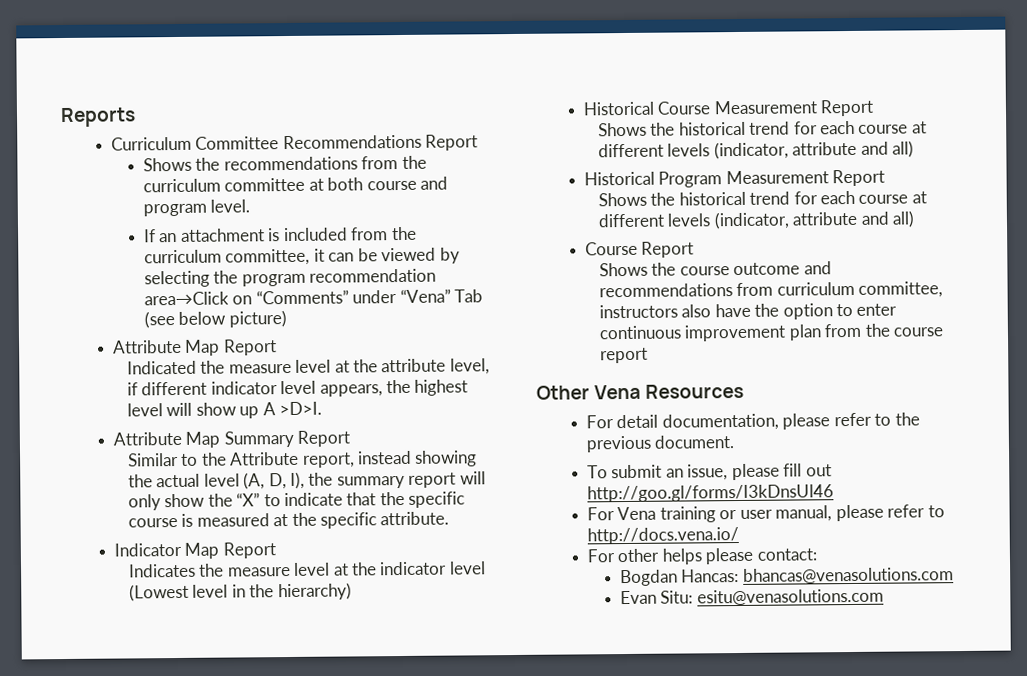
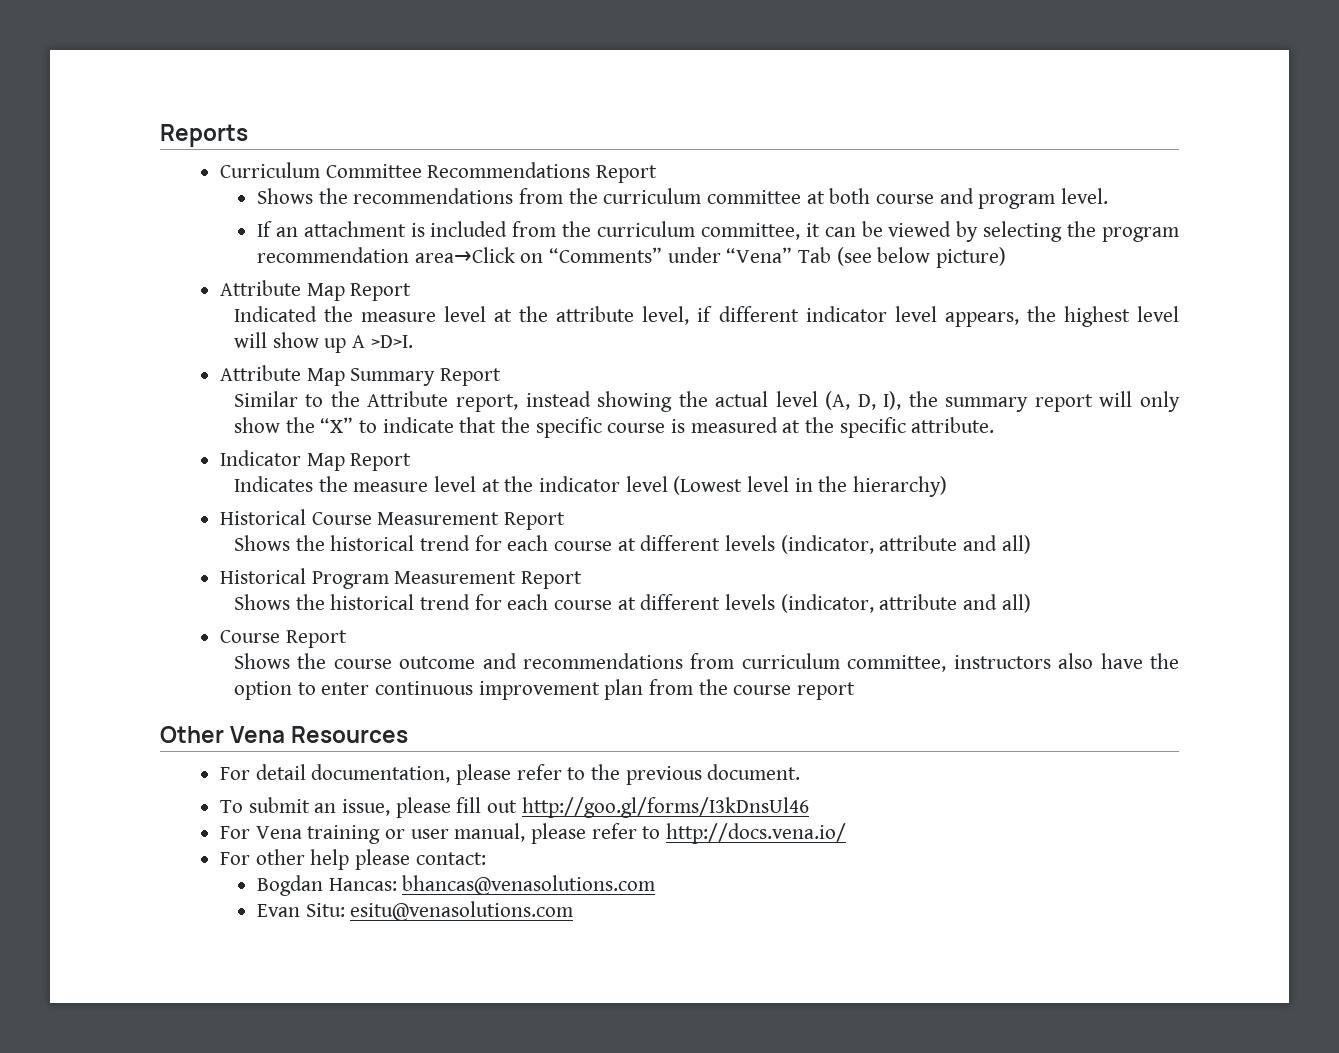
[661,548,703,565] helps -> [310,849,350,870] help

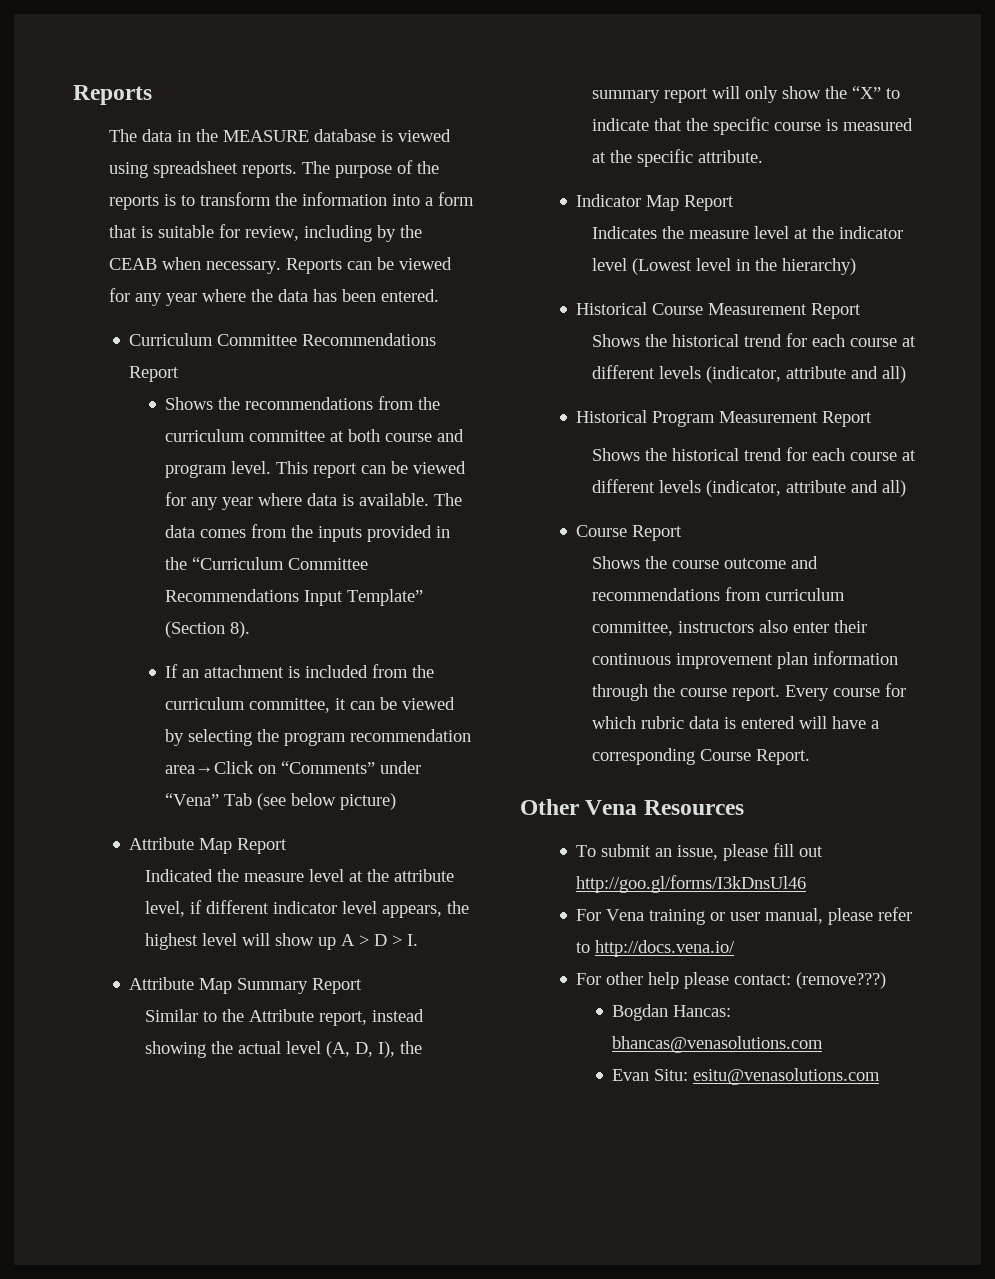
[160,124,248,147] Reports -> [73,85,152,105] [109,129,452,142] [109,160,440,178] [109,192,475,210] [109,224,423,242] [109,257,453,274] [109,288,440,306] Reports // The data in the MEASURE database is viewed using spreadsheet reports. The purpose of the reports is to transform the information into a form that is suitable for review, including by the CEAB when necessary. Reports can be viewed for any year where the data has been entered.
(1108, 196) none -> [276,461,467,478] [165,492,463,510] [165,524,451,542] [165,557,369,570] [165,589,424,606] [165,621,251,638] This report can be viewed for any year where data is available. The data comes from the inputs provided in the “Curriculum Committee Recommendations Input Template” (Section 8).
[370,335,413,348] >D>I. -> [359,934,419,946] > D > I.
[1100,653,1180,669] [233,679,855,700] [160,726,409,743] [220,764,801,785] have the option to enter continuous improvement plan from the course report // Other Vena Resources // For detail documentation, please refer to the previous document. -> [793,620,868,633] [592,651,899,669] [592,683,907,701] [592,716,880,729] [592,748,811,765] [520,799,744,815] enter their continuous improvement plan information through the course report. Every course for which rubric data is entered will have a corresponding Course Report. // Other Vena Resources
(486, 858) none -> [796,972,887,989] (remove???)

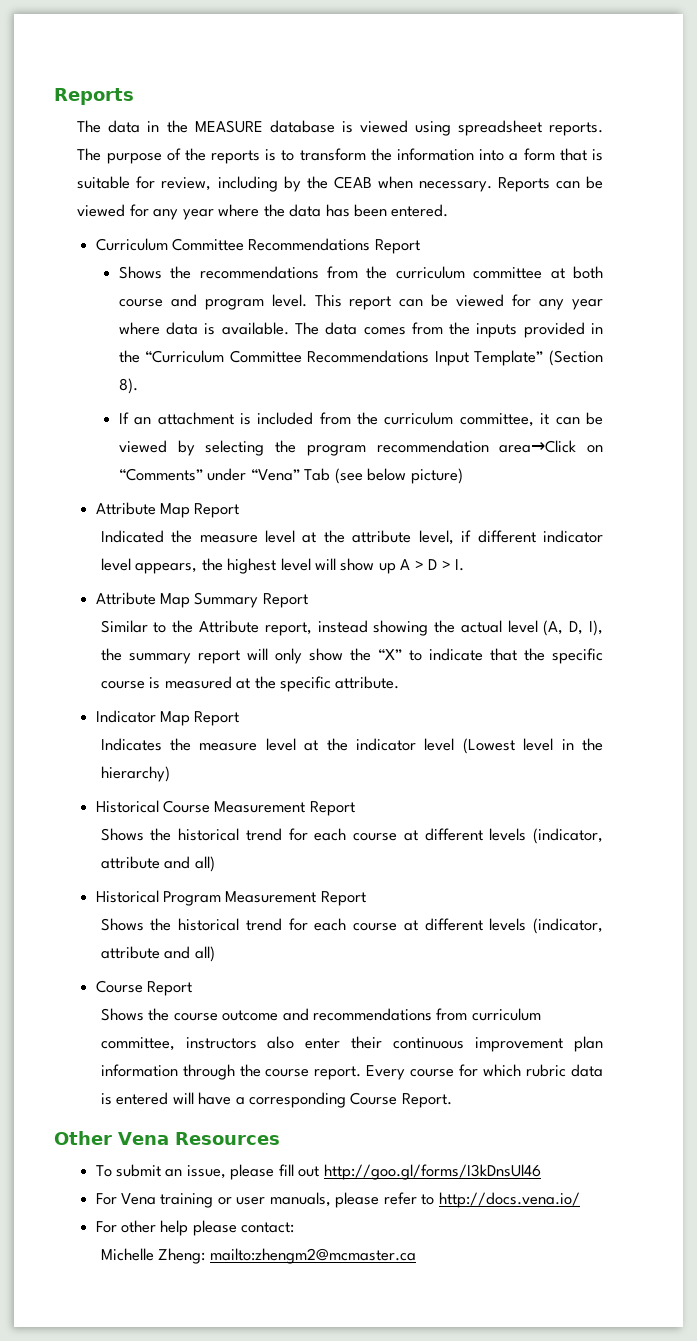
[765,908,824,924] manual, -> [269,1192,331,1207] manuals,
[796,972,887,989] [612,1004,732,1021] [612,1036,824,1053] [612,1068,881,1085] (remove???) // Bogdan Hancas: bhancas@venasolutions.com // Evan Situ: esitu@venasolutions.com -> [100,1248,416,1264] // Michelle Zheng: mailto:zhengm2@mcmaster.ca

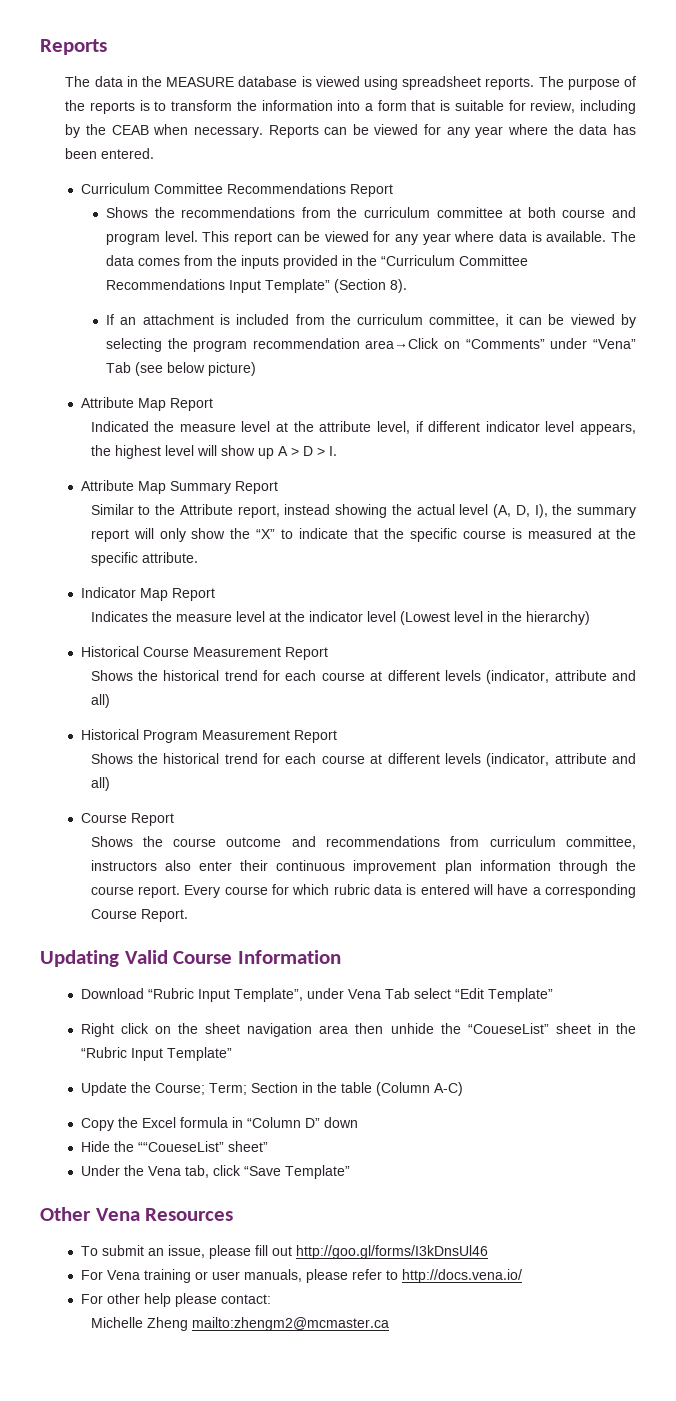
(452, 1100) none -> [40,950,342,967] [80,988,553,1002] [80,1023,636,1037] [80,1047,232,1061] [80,1082,463,1096] [80,1117,358,1131] [80,1141,268,1152] [80,1165,350,1179] // Updating Valid Course Information // Download “Rubric Input Template”, under Vena Tab select “Edit Template” // Right click on the sheet navigation area then unhide the “CoueseList” sheet in the “Rubric Input Template” // Update the Course; Term; Section in the table (Column A-C) // Copy the Excel formula in “Column D” down // Hide the ““CoueseList” sheet” // Under the Vena tab, click “Save Template”
[158,1248,206,1264] Zheng: -> [146,1317,188,1331] Zheng

